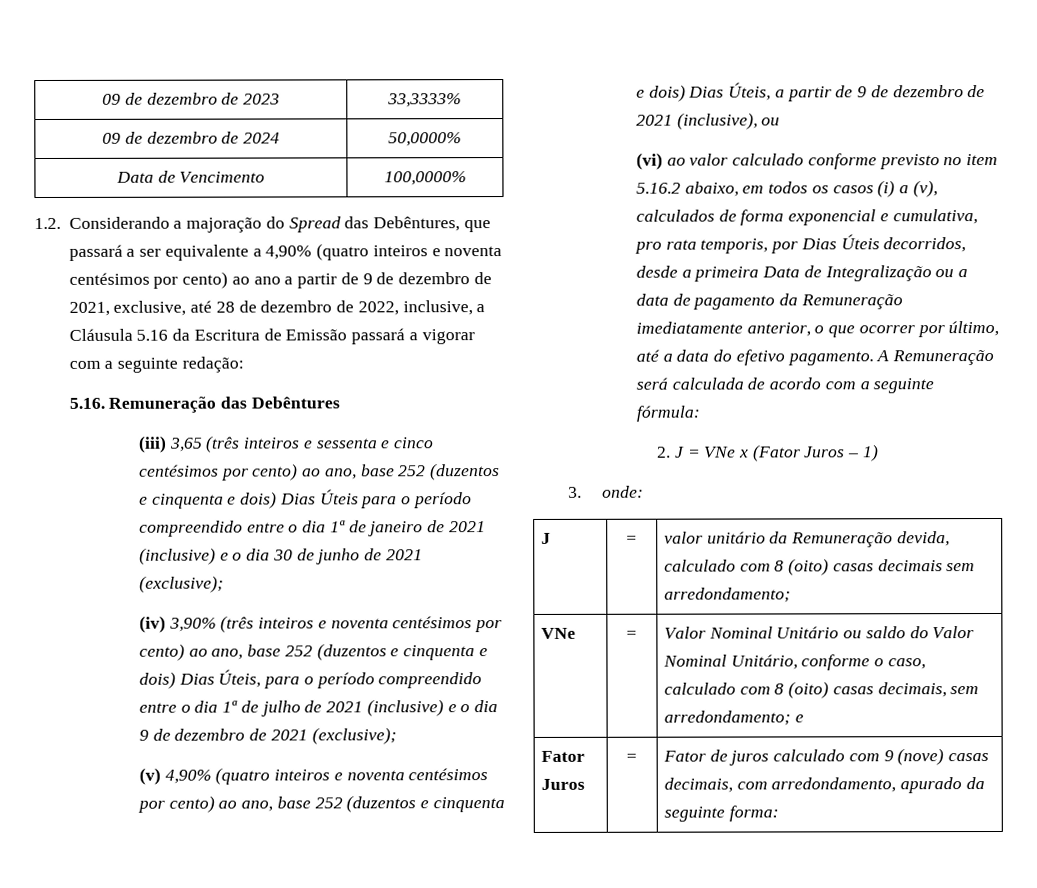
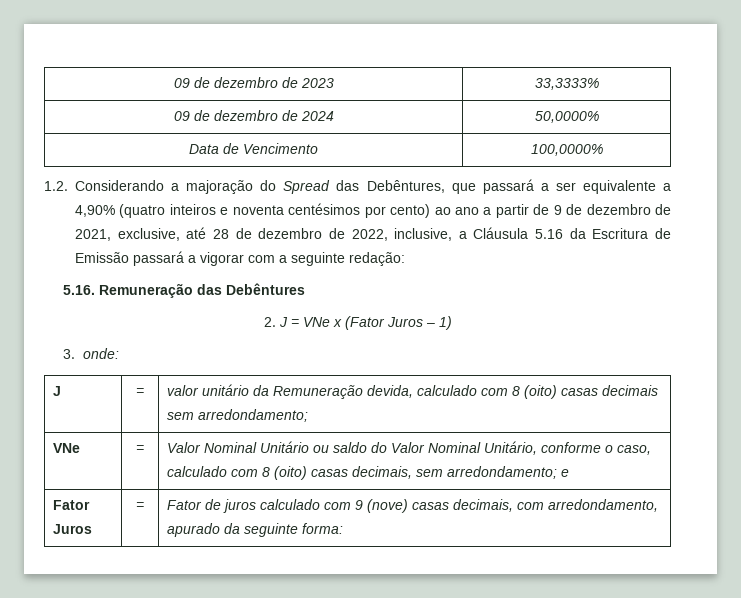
[138,435,435,453] [139,463,501,481] [139,489,472,509] [139,520,486,537] [139,547,423,565] [139,575,225,593] [139,615,503,633] [139,643,488,661] [139,669,483,689] [139,699,499,717] [139,727,397,745] [139,767,489,785] [137,795,505,813] [636,82,986,102] [636,112,781,130] [636,152,999,170] [636,180,938,198] [636,209,978,226] [634,234,967,254] [636,265,969,282] [636,293,903,310] [636,320,1000,338] [636,349,995,366] [636,377,935,394] [636,405,701,422] // (iii) 3,65 (três inteiros e sessenta e cinco centésimos por cento) ao ano, base 252 (duzentos e cinquenta e dois) Dias Úteis para o período compreendido entre o dia 1ª de janeiro de 2021 (inclusive) e o dia 30 de junho de 2021 (exclusive); // (iv) 3,90% (três inteiros e noventa centésimos por cento) ao ano, base 252 (duzentos e cinquenta e dois) Dias Úteis, para o período compreendido entre o dia 1ª de julho de 2021 (inclusive) e o dia 9 de dezembro de 2021 (exclusive); // (v) 4,90% (quatro inteiros e noventa centésimos por cento) ao ano, base 252 (duzentos e cinquenta e dois) Dias Úteis, a partir de 9 de dezembro de 2021 (inclusive), ou // (vi) ao valor calculado conforme previsto no item 5.16.2 abaixo, em todos os casos (i) a (v), calculados de forma exponencial e cumulativa, pro rata temporis, por Dias Úteis decorridos, desde a primeira Data de Integralização ou a data de pagamento da Remuneração imediatamente anterior, o que ocorrer por último, até a data do efetivo pagamento. A Remuneração será calculada de acordo com a seguinte fórmula: -> (306, 289) none

